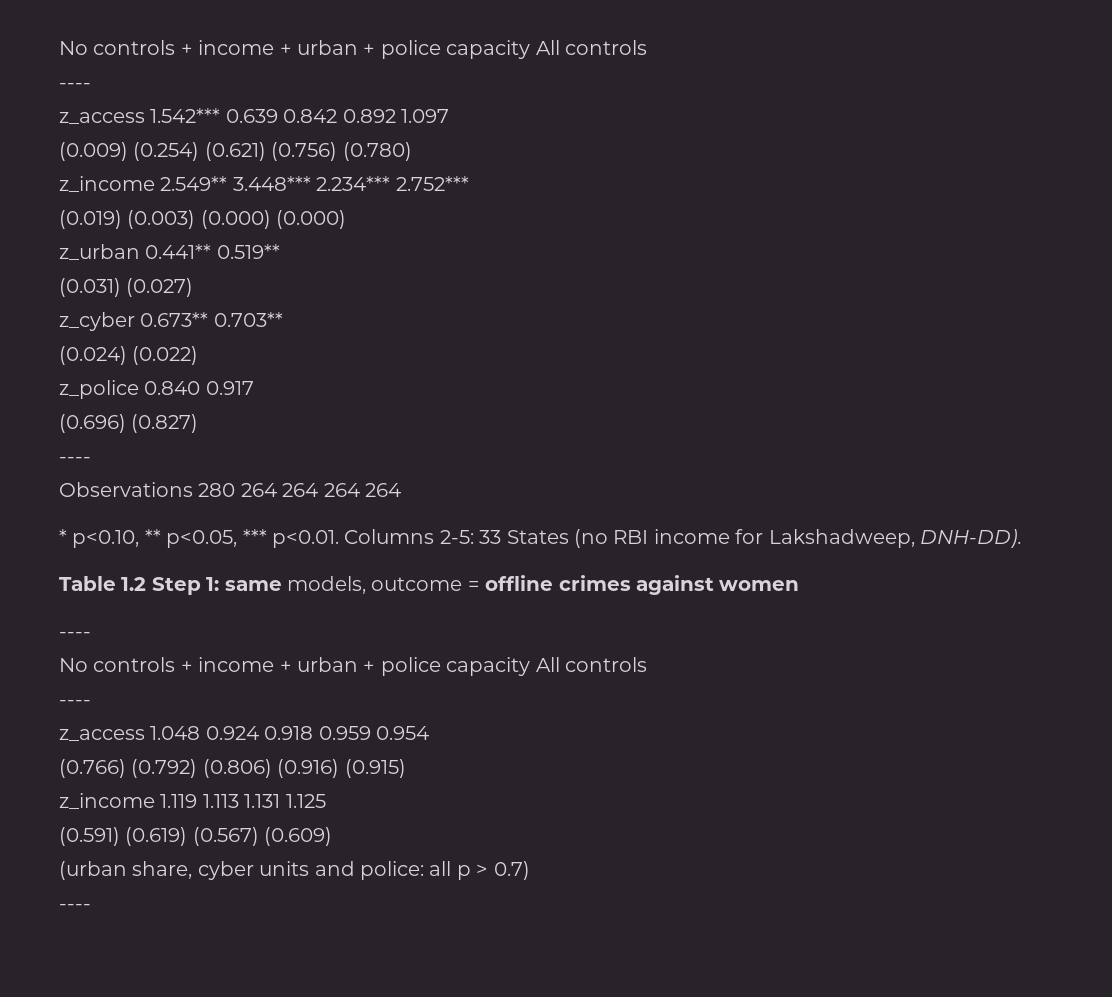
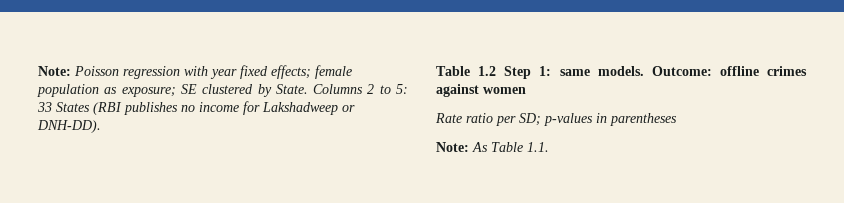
[59,40,647,59] [59,83,91,89] [59,108,449,124] [59,142,412,161] [59,176,469,192] [59,210,347,229] [59,244,280,260] [59,278,194,297] [59,312,283,331] [59,346,199,365] [59,380,254,399] [59,414,199,433] [59,457,91,463] [59,482,401,497] [59,529,915,548] No controls + income + urban + police capacity All controls // ---- // z_access 1.542*** 0.639 0.842 0.892 1.097 // (0.009) (0.254) (0.621) (0.756) (0.780) // z_income 2.549** 3.448*** 2.234*** 2.752*** // (0.019) (0.003) (0.000) (0.000) // z_urban 0.441** 0.519** // (0.031) (0.027) // z_cyber 0.673** 0.703** // (0.024) (0.022) // z_police 0.840 0.917 // (0.696) (0.827) // ---- // Observations 280 264 264 264 264 // * p<0.10, ** p<0.05, *** p<0.01. Columns 2-5: 33 States (no RBI income for Lakshadweep, -> [38,65,352,79] [37,84,409,97] [37,101,355,115] Note: Poisson regression with year fixed effects; female population as exposure; SE clustered by State. Columns 2 to 5: 33 States (RBI publishes no income for Lakshadweep or
[287,576,480,594] models, outcome = -> [597,66,712,76] models. Outcome:
[59,632,91,638] [59,657,647,676] [59,700,91,706] [59,726,429,741] [59,759,406,778] [59,793,326,809] [59,827,333,846] [59,861,530,880] [59,904,91,910] ---- // No controls + income + urban + police capacity All controls // ---- // z_access 1.048 0.924 0.918 0.959 0.954 // (0.766) (0.792) (0.806) (0.916) (0.915) // z_income 1.119 1.113 1.131 1.125 // (0.591) (0.619) (0.567) (0.609) // (urban share, cyber units and police: all p > 0.7) // ---- -> [435,113,677,126] [436,142,549,152] Rate ratio per SD; p-values in parentheses // Note: As Table 1.1.

